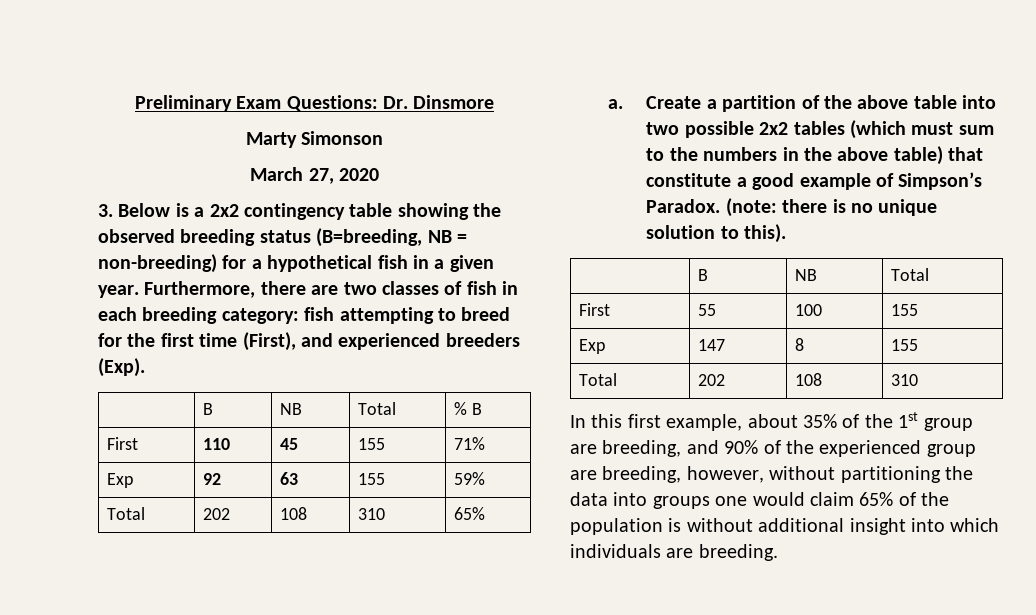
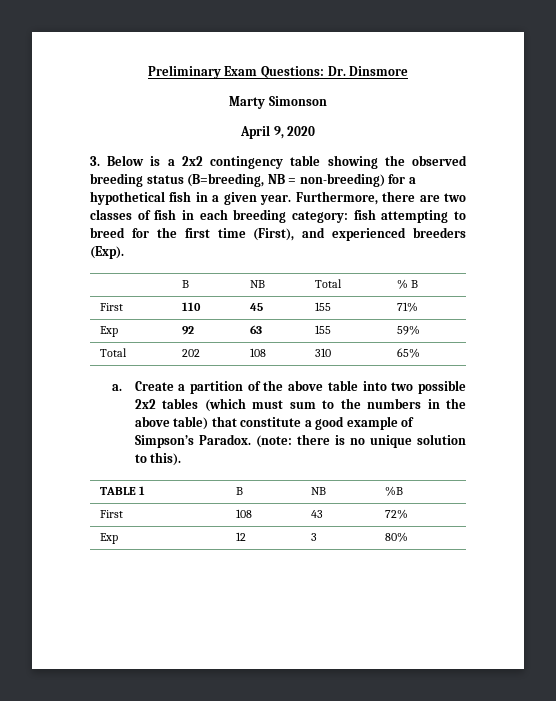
[250,167,334,184] March 27, -> [239,125,284,139] April 9,
[697,269,708,281] [794,269,817,281] [890,268,929,281] [578,303,610,316] [697,304,716,316] [794,304,822,316] [890,304,918,316] [578,339,605,354] [697,339,725,351] [794,338,804,351] [890,339,918,351] [578,373,617,386] [697,374,725,386] [794,373,822,386] [890,374,918,386] [570,412,973,431] [570,440,976,457] [570,466,973,483] [570,492,950,509] [570,518,1000,535] [570,544,778,561] | B | NB | Total // First | 55 | 100 | 155 // Exp | 147 | 8 | 155 // Total | 202 | 108 | 310 // In this first example, about 35% of the 1st group are breeding, and 90% of the experienced group are breeding, however, without partitioning the data into groups one would claim 65% of the population is without additional insight into which individuals are breeding. -> [100,486,146,495] [236,487,244,495] [311,487,327,495] [385,486,404,496] [100,510,124,518] [236,509,253,518] [311,510,324,518] [385,509,409,519] [100,533,119,544] [236,532,247,541] [311,533,318,541] [385,532,409,542] TABLE 1 | B | NB | %B // First | 108 | 43 | 72% // Exp | 12 | 3 | 80%

